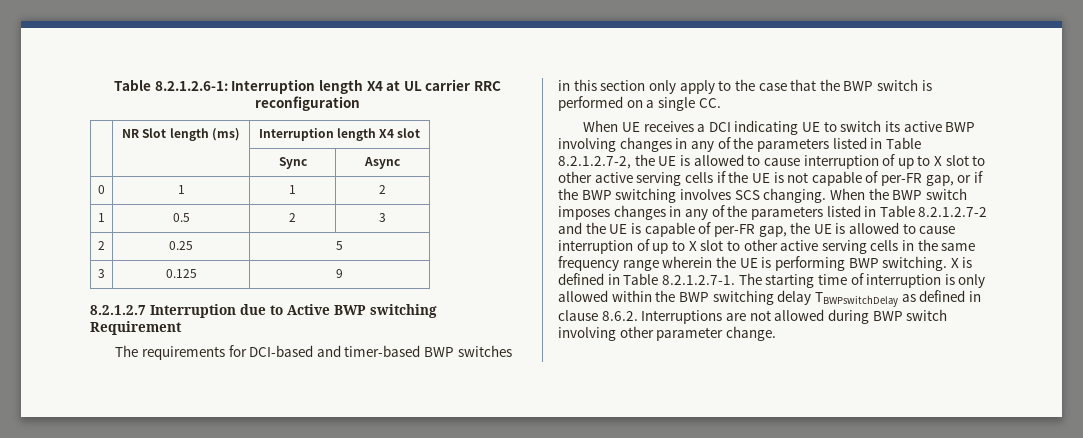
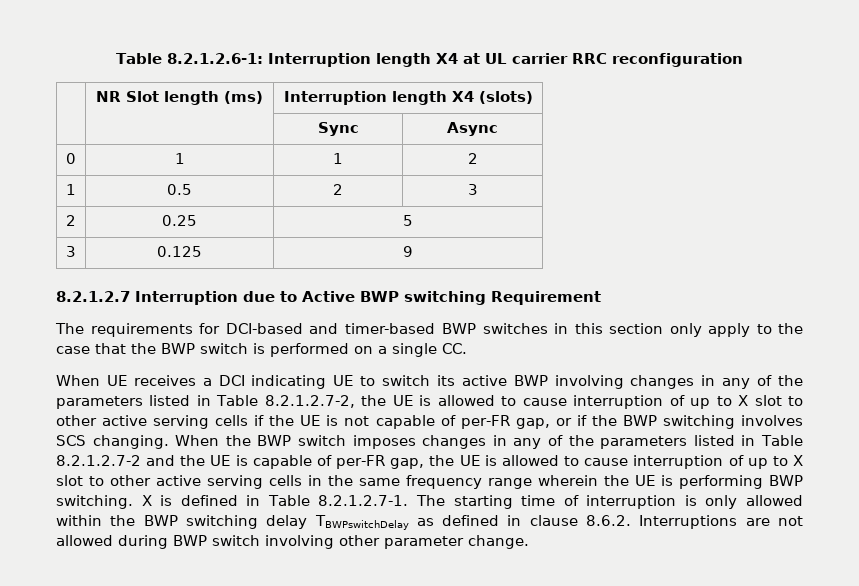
[397,128,421,138] slot -> [478,91,533,104] (slots)

